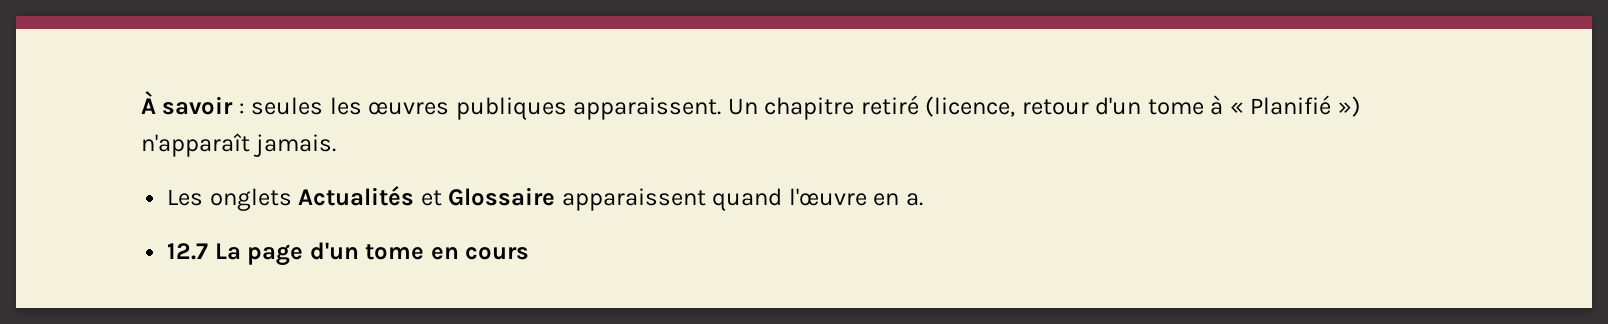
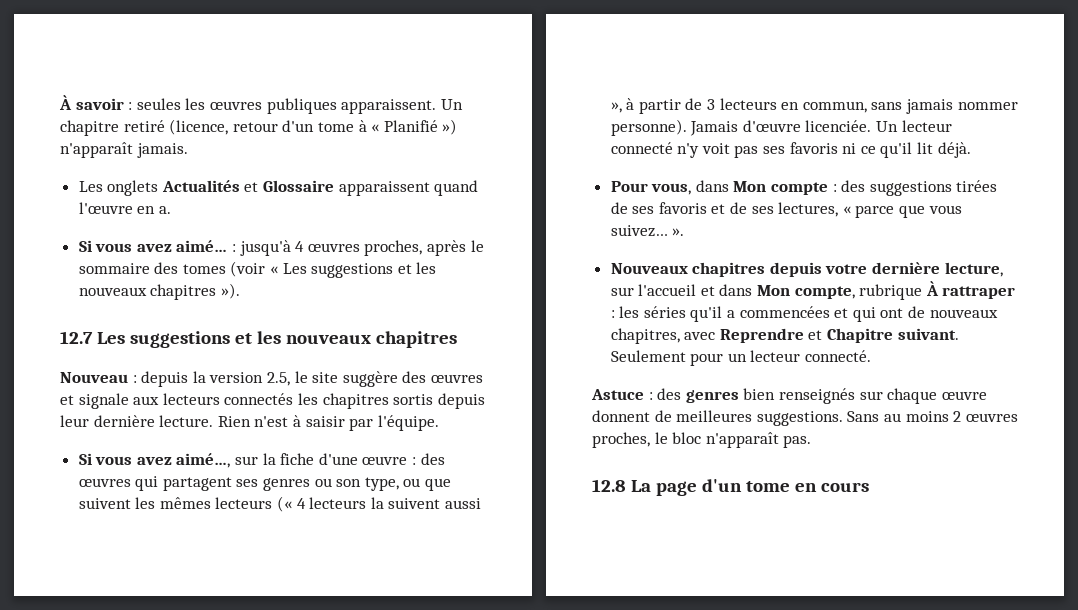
[167,243,209,260] 12.7 -> [78,240,484,256] [78,261,437,278] [78,283,240,300] [60,331,457,348] [60,371,483,387] [60,393,485,409] [60,415,439,431] [78,453,445,468] [78,476,452,491] [78,496,482,512] [610,98,1018,114] [610,119,952,136] [610,142,971,158] [610,180,998,196] [610,202,962,218] [610,225,685,237] [610,262,1003,277] [610,281,1016,300] [610,306,998,322] [610,328,959,344] [610,350,872,366] [591,388,987,404] [592,410,1018,426] [592,432,812,448] [592,479,626,492] Si vous avez aimé… : jusqu'à 4 œuvres proches, après le sommaire des tomes (voir « Les suggestions et les nouveaux chapitres »). // 12.7 Les suggestions et les nouveaux chapitres // Nouveau : depuis la version 2.5, le site suggère des œuvres et signale aux lecteurs connectés les chapitres sortis depuis leur dernière lecture. Rien n'est à saisir par l'équipe. // Si vous avez aimé…, sur la fiche d'une œuvre : des œuvres qui partagent ses genres ou son type, ou que suivent les mêmes lecteurs (« 4 lecteurs la suivent aussi », à partir de 3 lecteurs en commun, sans jamais nommer personne). Jamais d'œuvre licenciée. Un lecteur connecté n'y voit pas ses favoris ni ce qu'il lit déjà. // Pour vous, dans Mon compte : des suggestions tirées de ses favoris et de ses lectures, « parce que vous suivez… ». // Nouveaux chapitres depuis votre dernière lecture, sur l'accueil et dans Mon compte, rubrique À rattraper : les séries qu'il a commencées et qui ont de nouveaux chapitres, avec Reprendre et Chapitre suivant. Seulement pour un lecteur connecté. // Astuce : des genres bien renseignés sur chaque œuvre donnent de meilleures suggestions. Sans au moins 2 œuvres proches, le bloc n'apparaît pas. // 12.8

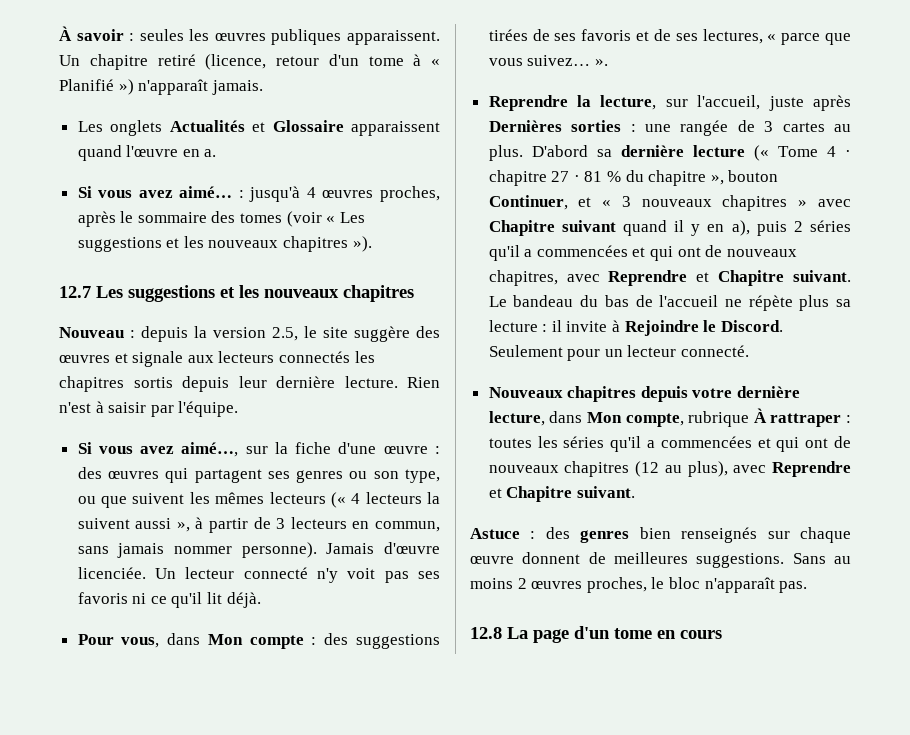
[610,262,1003,277] [610,281,1016,300] [610,306,640,318] Nouveaux chapitres depuis votre dernière lecture, sur l'accueil et dans Mon compte, rubrique À rattraper : les -> [488,95,851,111] [488,120,852,136] [488,145,851,161] [488,170,779,186] [488,195,851,211] [488,220,803,236] Reprendre la lecture, sur l'accueil, juste après Dernières sorties : une rangée de 3 cartes au plus. D'abord sa dernière lecture (« Tome 4 · chapitre 27 · 81 % du chapitre », bouton Continuer, et « 3 nouveaux chapitres » avec Chapitre suivant quand il y en a), puis 2
(959, 334) none -> [488,295,851,311] [488,320,783,336] Le bandeau du bas de l'accueil ne répète plus sa lecture : il invite à Rejoindre le Discord.
(872, 356) none -> [488,386,801,402] [488,408,851,427] [488,436,852,452] [488,461,851,477] [488,486,635,502] // Nouveaux chapitres depuis votre dernière lecture, dans Mon compte, rubrique À rattraper : toutes les séries qu'il a commencées et qui ont de nouveaux chapitres (12 au plus), avec Reprendre et Chapitre suivant.

